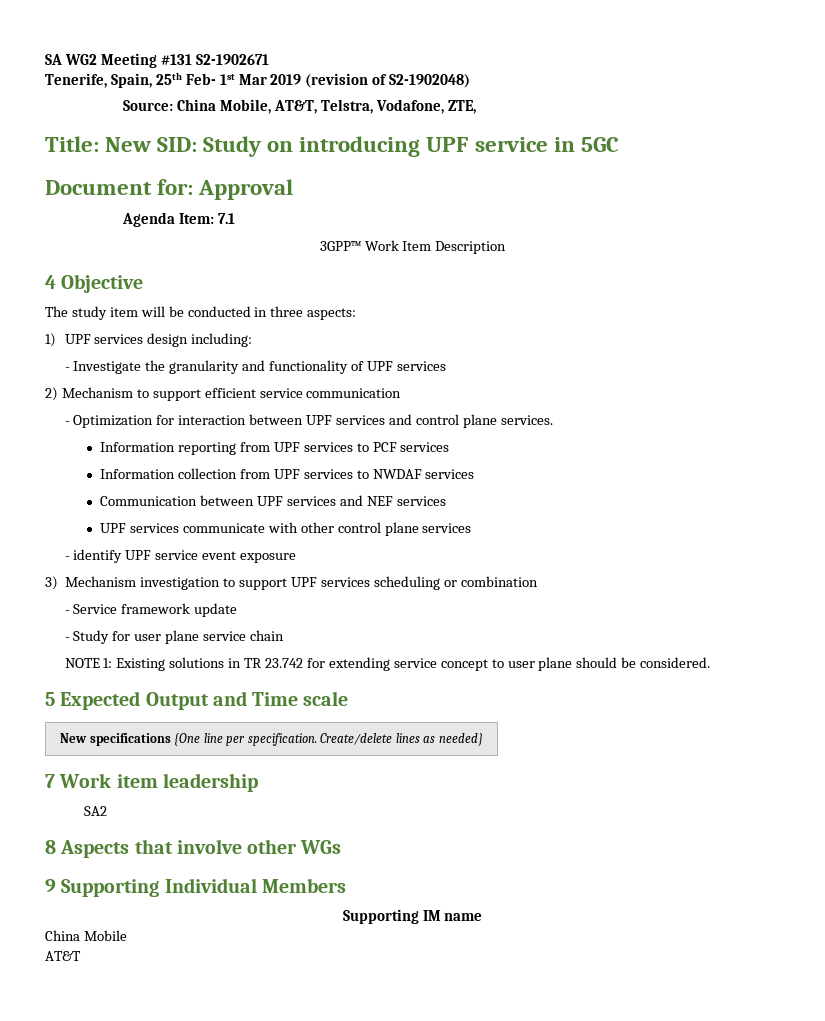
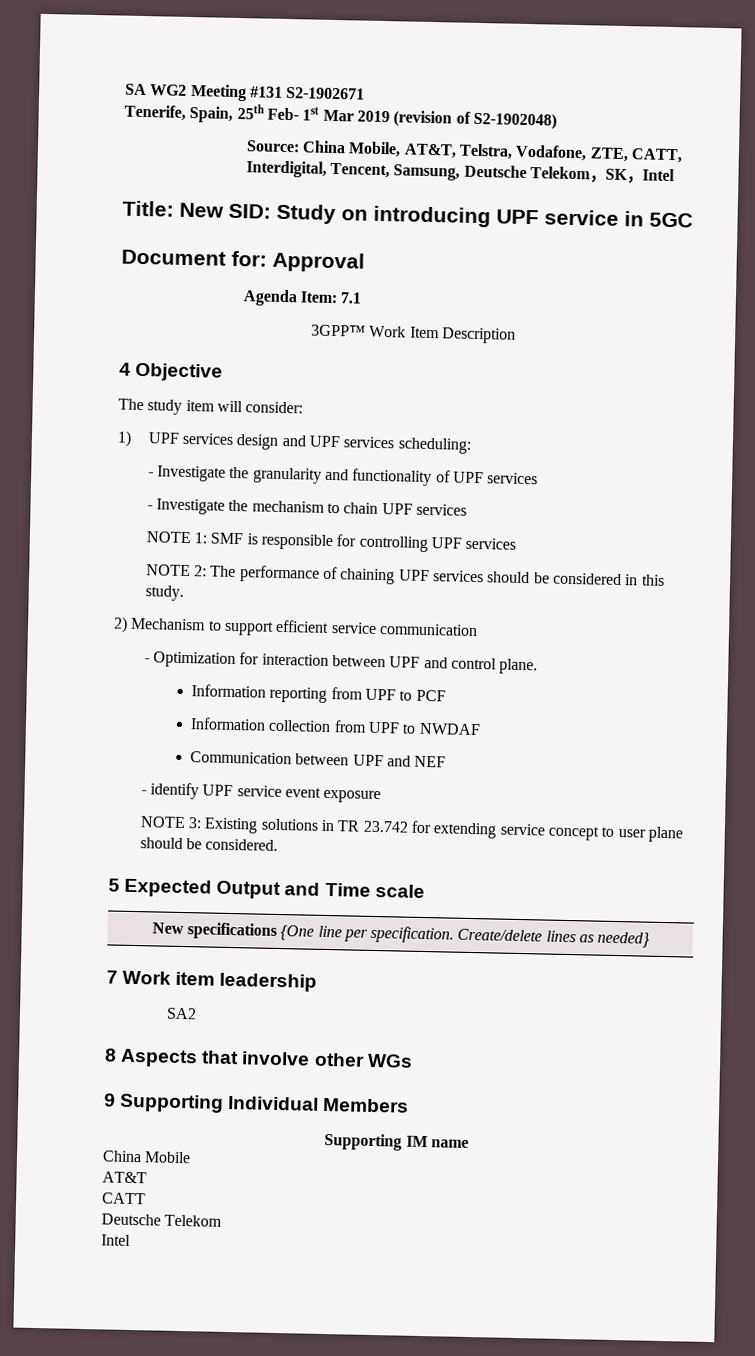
(476, 107) none -> [630,148,683,164] [245,160,675,184] CATT, Interdigital, Tencent, Samsung, Deutsche Telekom，SK，Intel
[168,306,357,320] be conducted in three aspects: -> [245,401,304,414] consider:
[191,333,253,347] including: -> [281,434,471,454] and UPF services scheduling:
(446, 366) none -> [146,498,467,516] [145,531,517,553] [145,564,665,586] [144,585,184,601] // - Investigate the mechanism to chain UPF services // NOTE 1: SMF is responsible for controlling UPF services // NOTE 2: The performance of chaining UPF services should be considered in this study.
[336,415,386,425] services -> (421, 662) none
[462,414,553,428] plane services. -> [499,658,539,675] plane.
[303,442,353,452] services -> (396, 694) none
[400,442,450,452] services -> (446, 695) none
[303,469,353,479] services -> (400, 727) none
[425,469,475,479] services -> (481, 729) none
[286,496,336,506] services -> (384, 760) none
[396,496,446,506] [100,522,472,536] services // UPF services communicate with other control plane services -> (447, 761) none
[45,576,538,590] [64,603,238,617] [64,630,285,644] [64,658,113,668] // 3) Mechanism investigation to support UPF services scheduling or combination // - Service framework update // - Study for user plane service chain // NOTE 1: -> [139,816,202,829] // NOTE 3:
(81, 956) none -> [102,1192,146,1205] [101,1213,223,1227] [101,1234,131,1246] // CATT // Deutsche Telekom // Intel

